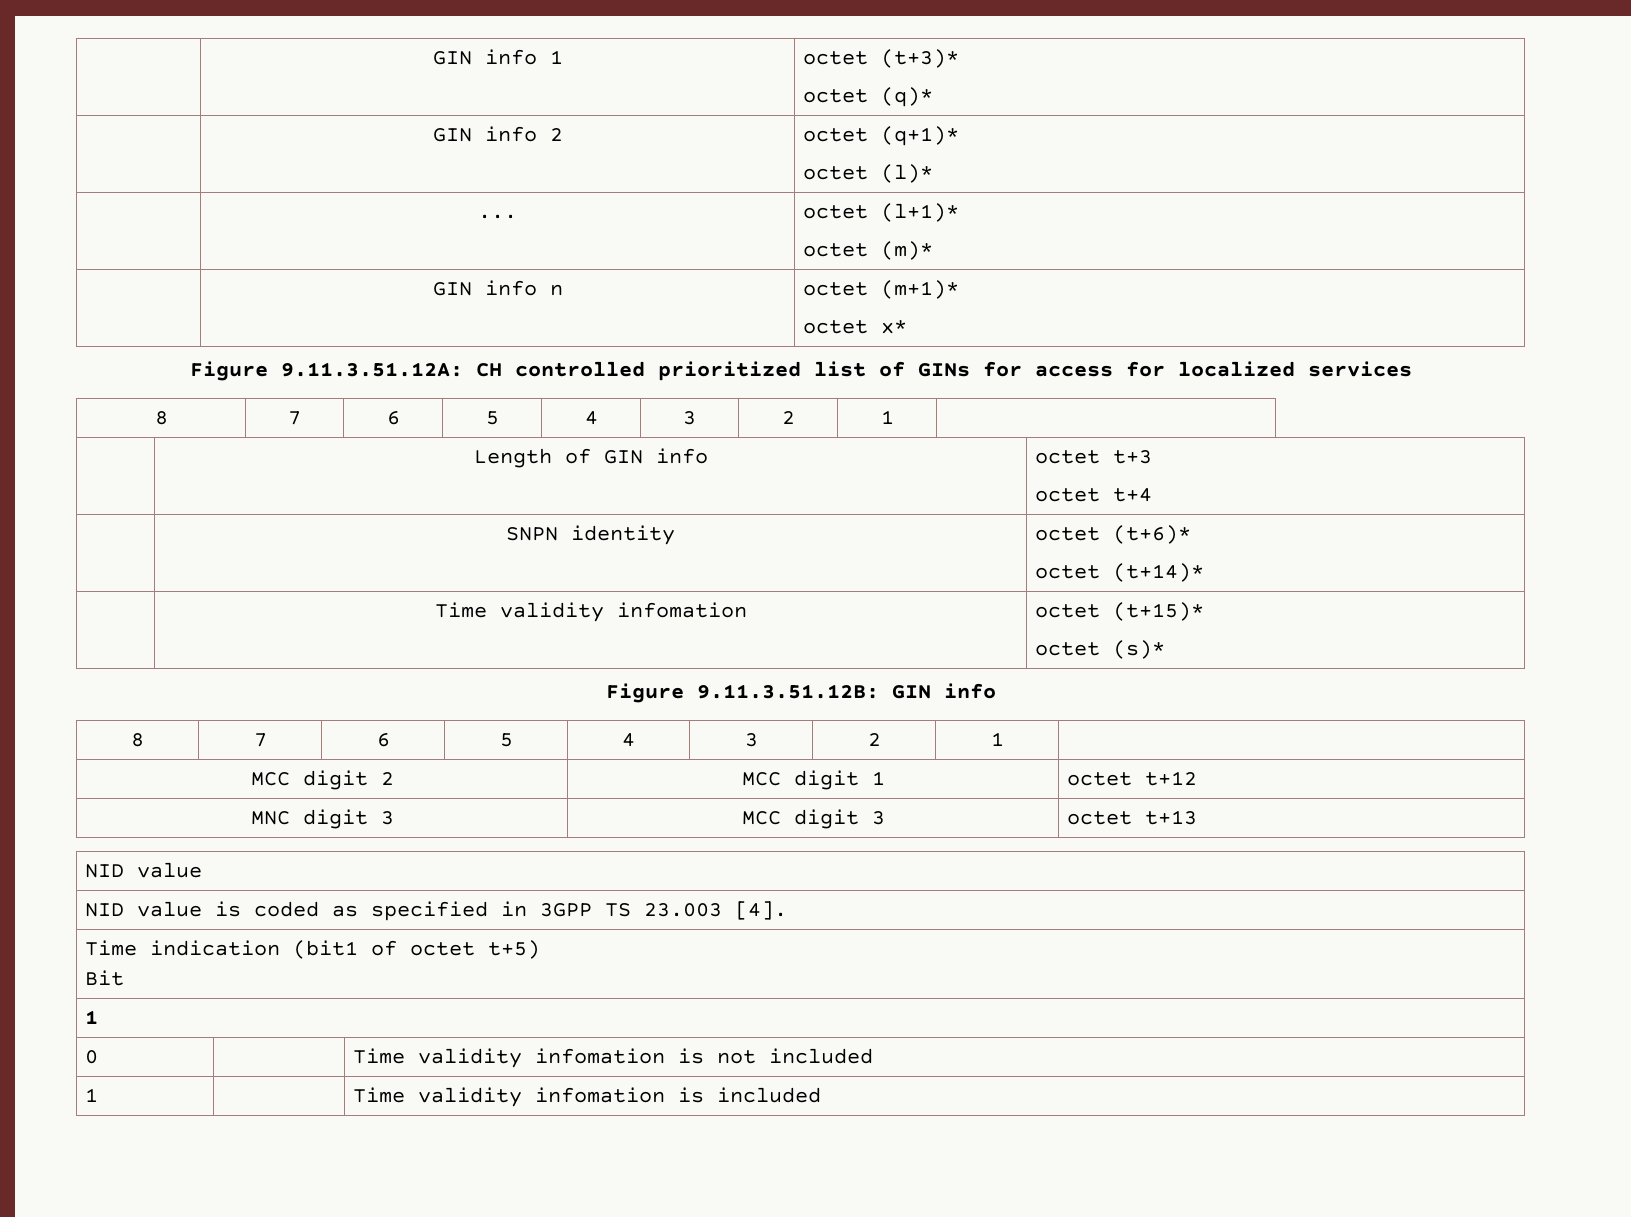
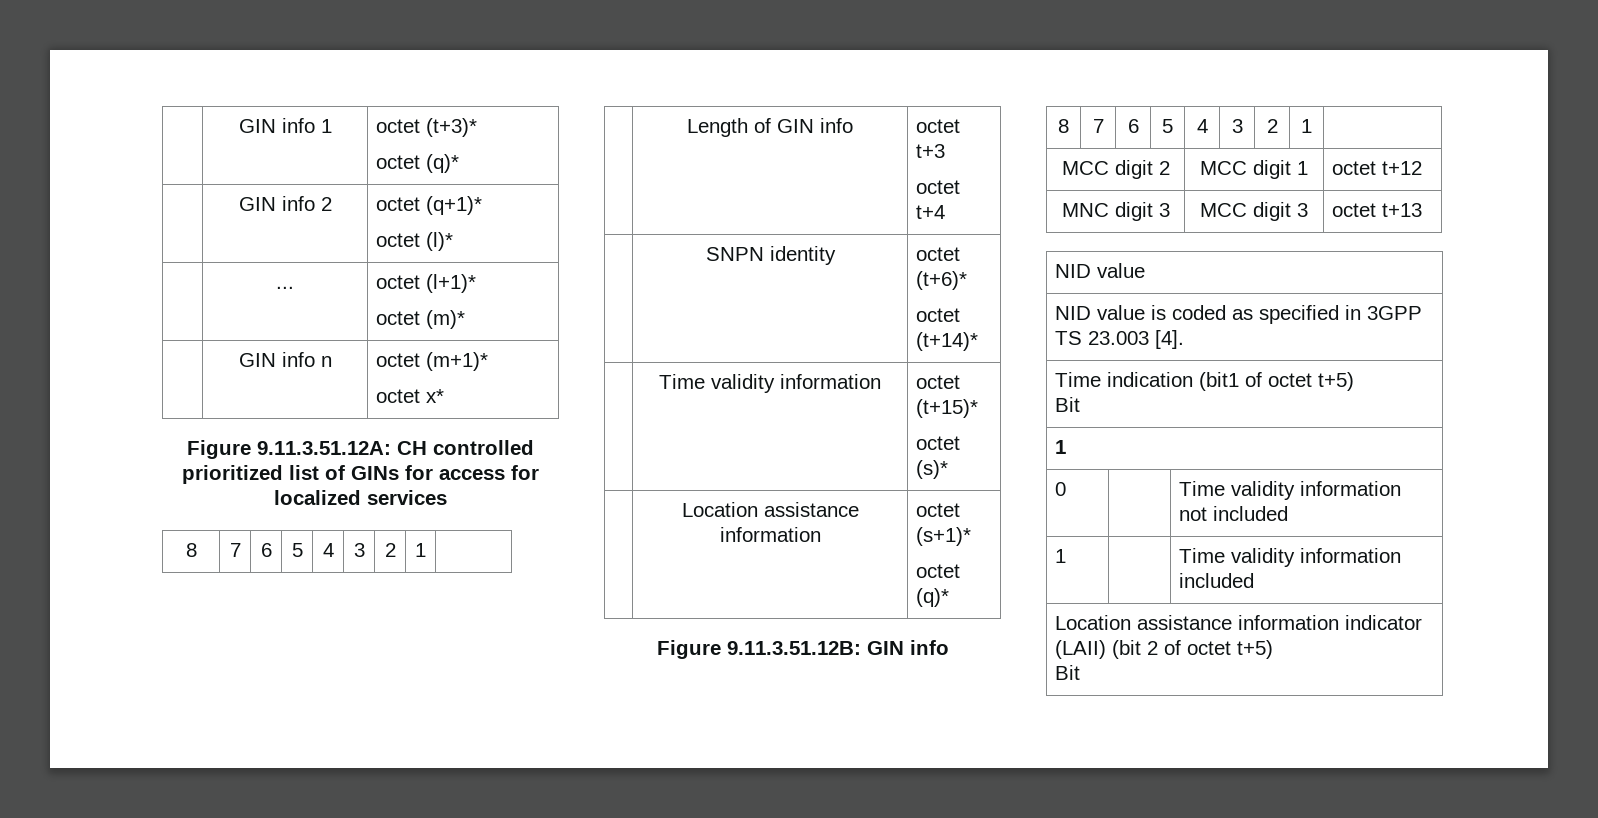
[616,602,747,618] infomation -> [780,374,881,389] information
(1165, 649) none -> [681,502,859,517] [719,527,821,542] [915,503,960,517] [915,527,971,546] [915,564,960,578] [915,588,949,607] // | Location assistance information | octet (s+1)* // octet (q)*
[534,1048,704,1064] infomation is -> [1299,481,1401,496] information
[534,1087,821,1103] infomation is included -> [1299,548,1401,563] [1178,573,1254,588] [1054,615,1422,630] [1054,640,1273,659] [1054,665,1080,680] information included // Location assistance information indicator (LAII) (bit 2 of octet t+5) // Bit

